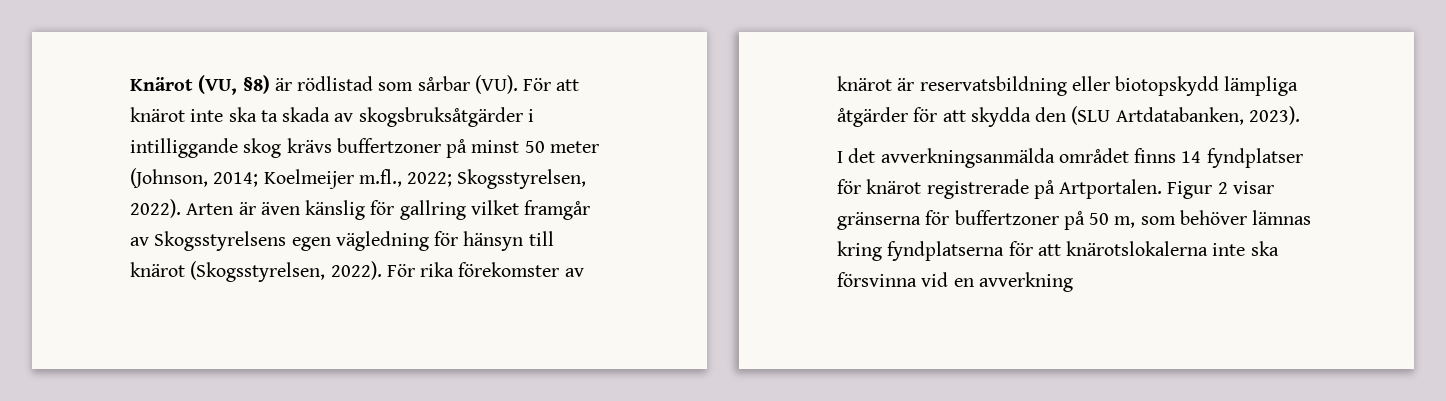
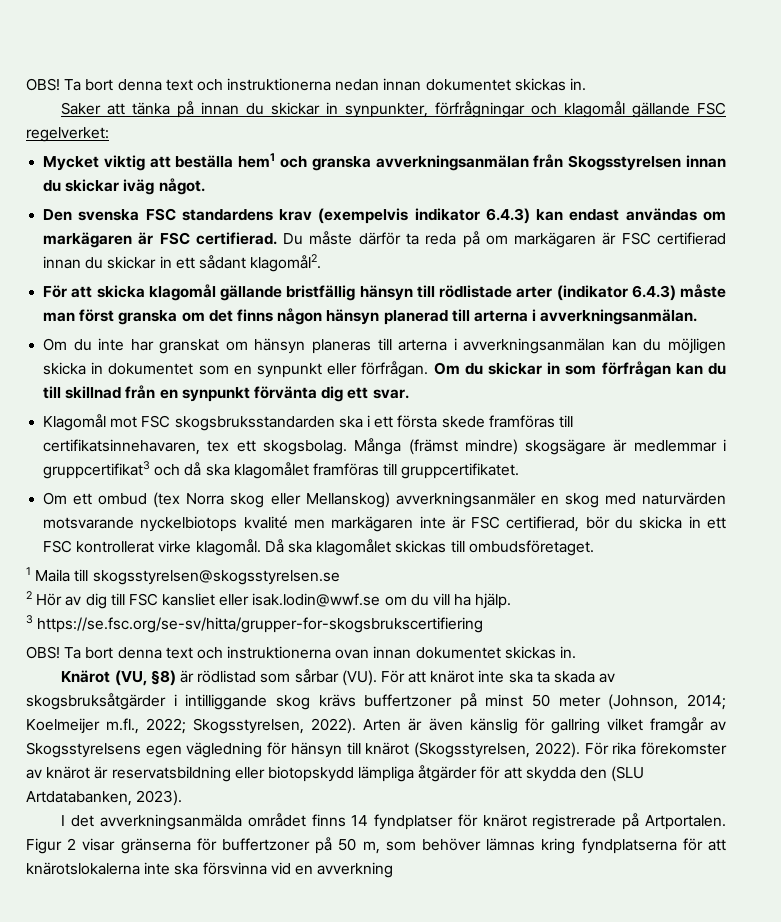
(130, 84) none -> [26,78,587,91] [61,101,726,118] [26,127,109,142] [43,153,726,171] [43,178,205,195] [43,208,726,224] [43,231,726,248] [43,254,322,272] [43,284,726,301] [43,308,698,325] [43,338,727,354] [43,361,727,378] [43,385,409,402] [43,414,573,431] [43,438,726,455] [43,461,520,479] [43,492,726,508] [43,516,727,532] [43,539,594,556] [26,567,340,585] [26,591,512,609] [26,615,484,633] [26,646,577,659] OBS! Ta bort denna text och instruktionerna nedan innan dokumentet skickas in. // Saker att tänka på innan du skickar in synpunkter, förfrågningar och klagomål gällande FSC regelverket: // Mycket viktig att beställa hem1 och granska avverkningsanmälan från Skogsstyrelsen innan du skickar iväg något. // Den svenska FSC standardens krav (exempelvis indikator 6.4.3) kan endast användas om markägaren är FSC certifierad. Du måste därför ta reda på om markägaren är FSC certifierad innan du skickar in ett sådant klagomål2. // För att skicka klagomål gällande bristfällig hänsyn till rödlistade arter (indikator 6.4.3) måste man först granska om det finns någon hänsyn planerad till arterna i avverkningsanmälan. // Om du inte har granskat om hänsyn planeras till arterna i avverkningsanmälan kan du möjligen skicka in dokumentet som en synpunkt eller förfrågan. Om du skickar in som förfrågan kan du till skillnad från en synpunkt förvänta dig ett svar. // Klagomål mot FSC skogsbruksstandarden ska i ett första skede framföras till certifikatsinnehavaren, tex ett skogsbolag. Många (främst mindre) skogsägare är medlemmar i gruppcertifikat3 och då ska klagomålet framföras till gruppcertifikatet. // Om ett ombud (tex Norra skog eller Mellanskog) avverkningsanmäler en skog med naturvärden motsvarande nyckelbiotops kvalité men markägaren inte är FSC certifierad, bör du skicka in ett FSC kontrollerat virke klagomål. Då ska klagomålet skickas till ombudsföretaget. // 1 Maila till skogsstyrelsen@skogsstyrelsen.se // 2 Hör av dig till FSC kansliet eller isak.lodin@wwf.se om du vill ha hjälp. // 3 https://se.fsc.org/se-sv/hitta/grupper-for-skogsbrukscertifiering // OBS! Ta bort denna text och instruktionerna ovan innan dokumentet skickas in. //

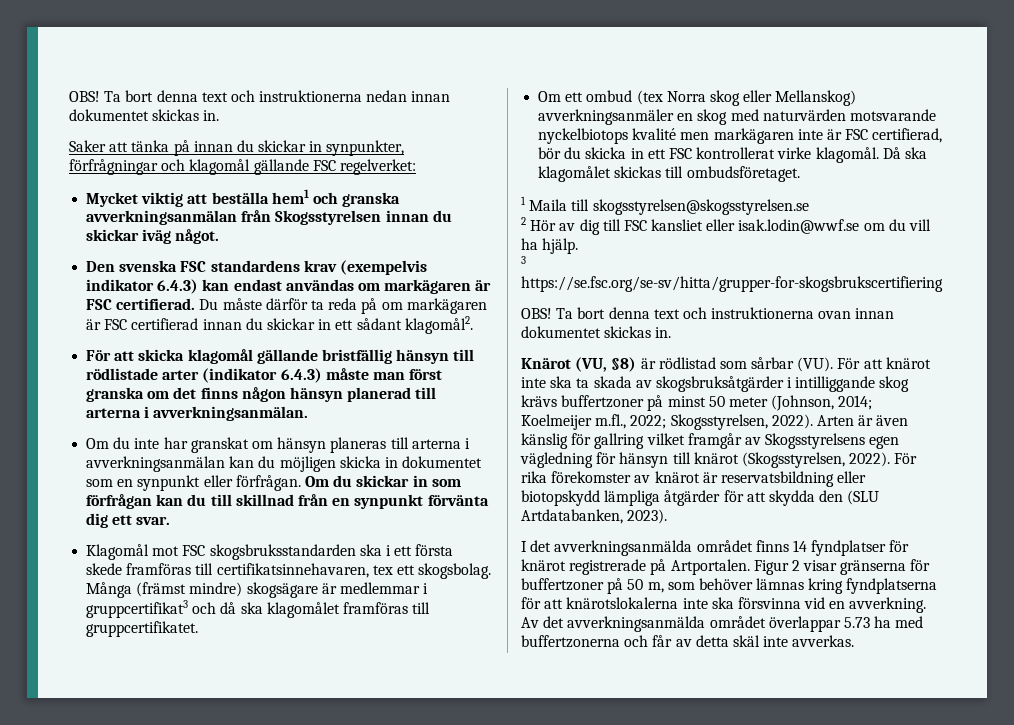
[317,862,394,878] avverkning -> [849,597,927,613] [521,616,924,632] [521,635,855,648] avverkning. Av det avverkningsanmälda området överlappar 5.73 ha med buffertzonerna och får av detta skäl inte avverkas.

